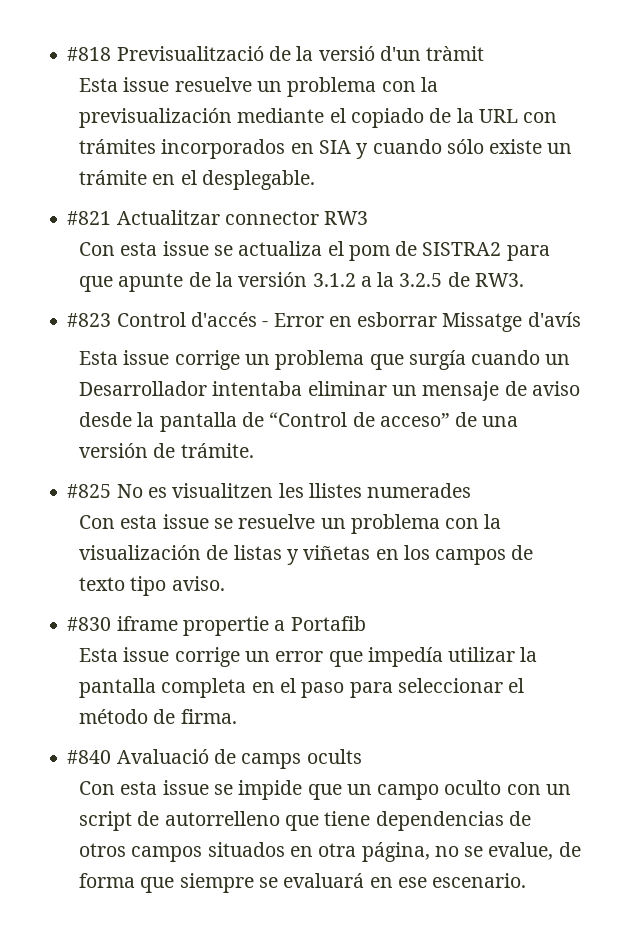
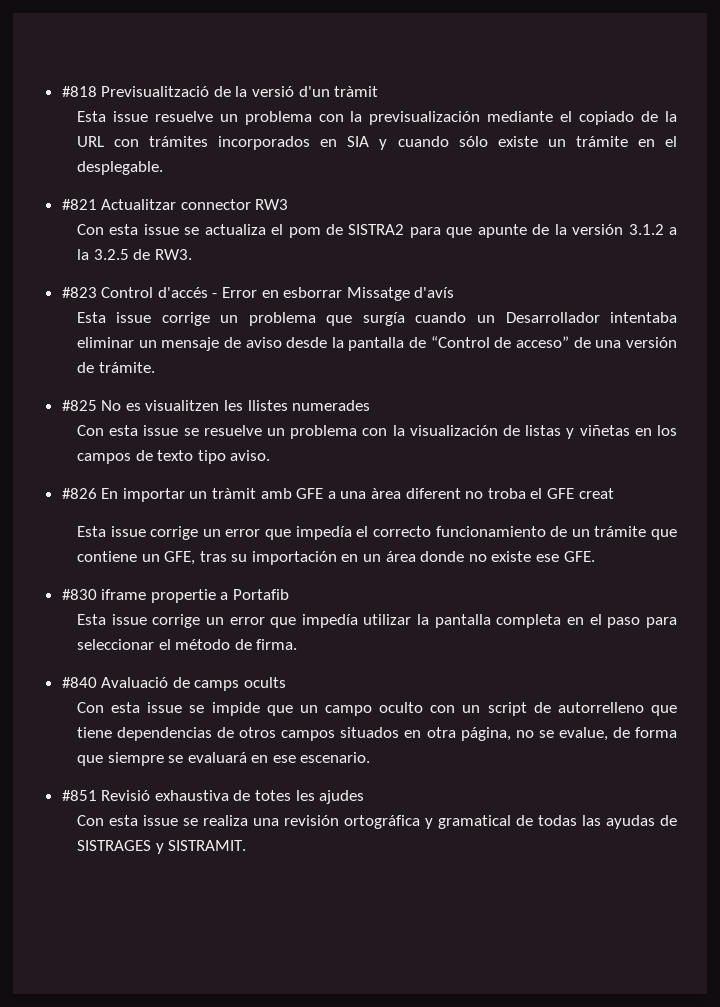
(225, 583) none -> [61,488,614,502] [76,526,677,540] [76,551,595,565] // #826 En importar un tràmit amb GFE a una àrea diferent no troba el GFE creat // Esta issue corrige un error que impedía el correcto funcionamiento de un trámite que contiene un GFE, tras su importación en un área donde no existe ese GFE.
(527, 880) none -> [61,790,365,804] [76,815,677,829] [76,840,247,854] // #851 Revisió exhaustiva de totes les ajudes // Con esta issue se realiza una revisión ortográfica y gramatical de todas las ayudas de SISTRAGES y SISTRAMIT.

